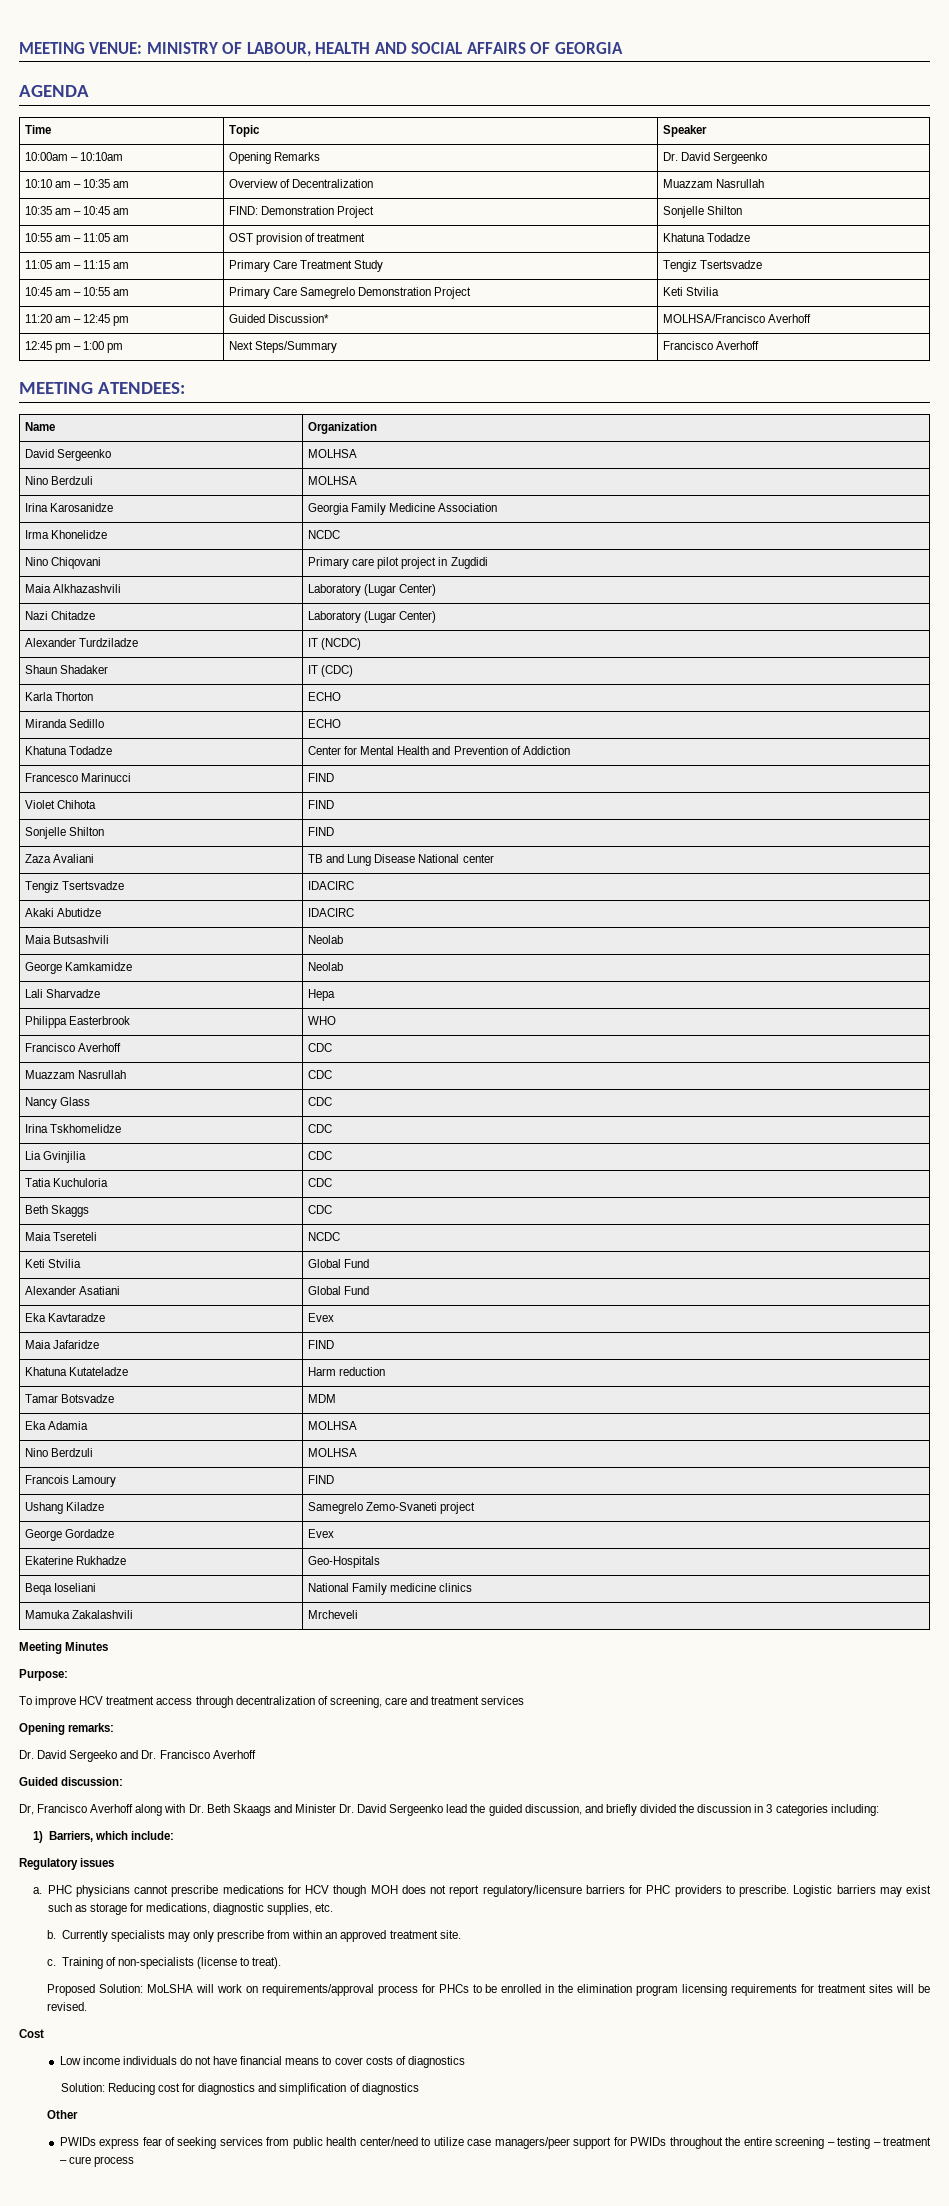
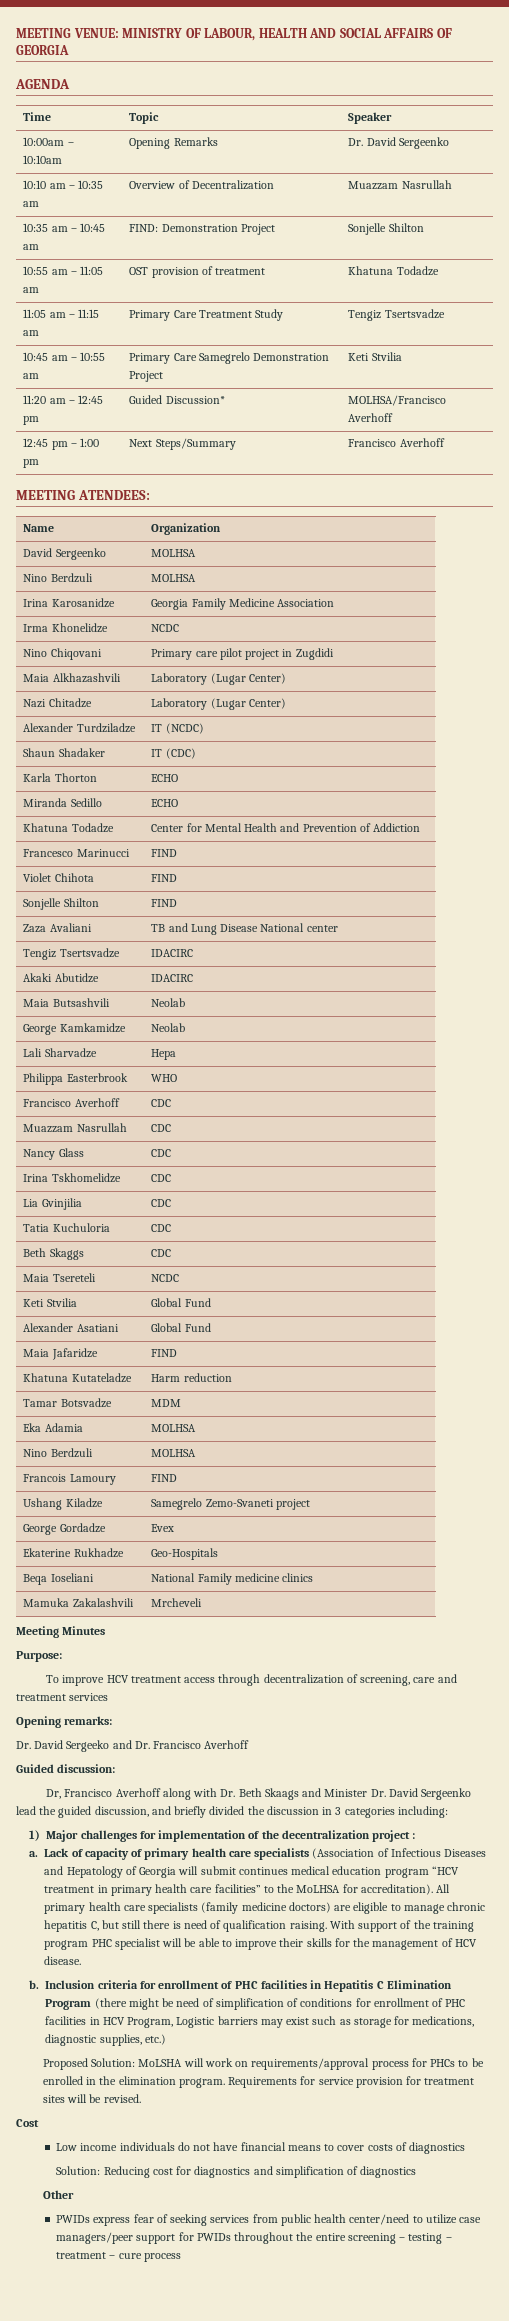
[25,1313,106,1322] [308,1313,335,1322] // Eka Kavtaradze | Evex -> (211, 1327) none
[48,1831,174,1842] [19,1858,115,1870] [32,1885,790,1897] Barriers, which include: // Regulatory issues // a. PHC physicians cannot prescribe medications for HCV though MOH does not report regulatory/licensure barriers for PHC providers to prescribe. -> [46,1830,416,1842] [29,1848,487,1860] [44,1866,459,1878] [44,1884,451,1896] [44,1902,486,1914] [44,1920,474,1932] [44,1938,477,1950] [44,1956,82,1965] [29,1980,452,1992] [45,1998,466,2010] [45,2016,174,2028] Major challenges for implementation of the decentralization project : // a. Lack of capacity of primary health care specialists (Association of Infectious Diseases and Hepatology of Georgia will submit continues medical education program “HCV treatment in primary health care facilities” to the MoLHSA for accreditation). All primary health care specialists (family medicine doctors) are eligible to manage chronic hepatitis C, but still there is need of qualification raising. With support of the training program PHC specialist will be able to improve their skills for the management of HCV disease. // b. Inclusion criteria for enrollment of PHC facilities in Hepatitis C Elimination Program (there might be need of simplification of conditions for enrollment of PHC facilities in HCV Program,
[315,1903,334,1912] [46,1930,461,1942] [46,1957,282,1969] etc. // b. Currently specialists may only prescribe from within an approved treatment site. // c. Training of non-specialists (license to treat). -> [144,2034,166,2045] etc.)
[636,1984,798,1996] program licensing requirements -> [178,2076,403,2088] program. Requirements for service provision

